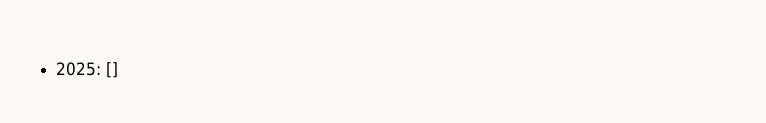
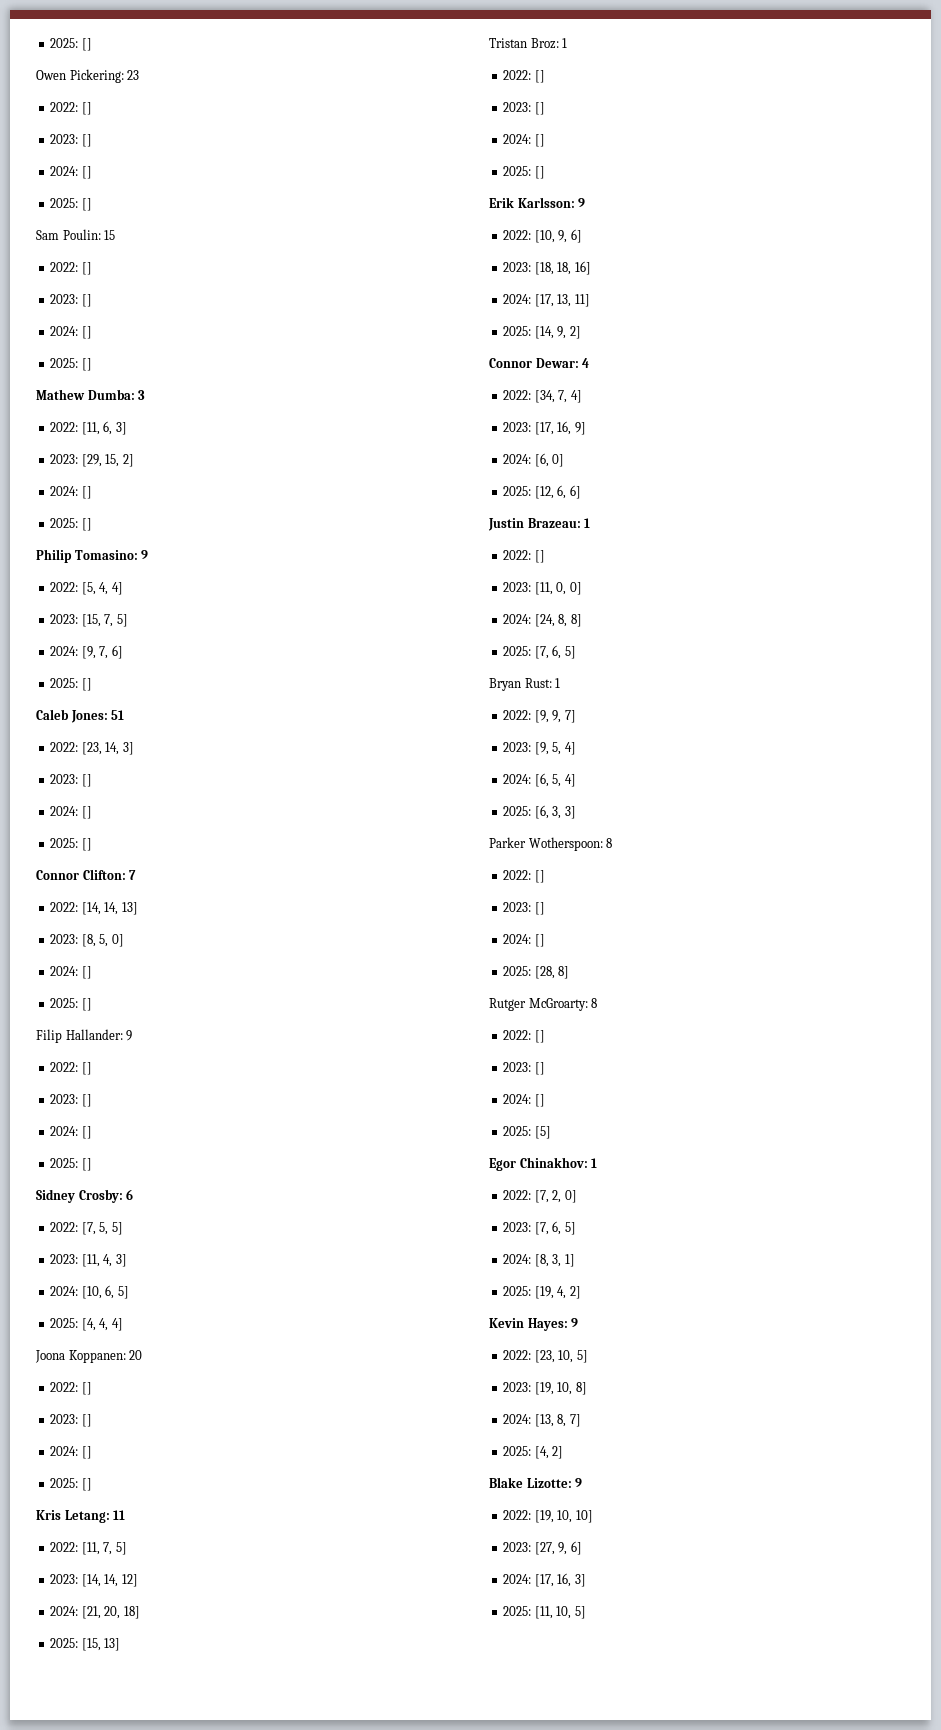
[56,62,119,78] 2025: [] -> [50,38,92,51] [36,69,140,83] [50,102,92,115] [50,134,92,147] [50,166,92,179] [50,198,92,211] [36,229,116,240] [50,262,92,275] [50,294,92,307] [50,326,92,339] [50,358,92,371] [36,389,146,400] [50,421,127,435] [50,454,134,467] [50,486,92,499] [50,518,92,531] [36,549,149,563] [50,582,123,595] [50,614,128,627] [50,645,123,659] [50,678,92,691] [36,709,125,723] [50,742,134,755] [50,774,92,787] [50,806,92,819] [50,838,92,851] [36,869,137,880] [50,902,138,915] [50,934,124,947] [50,966,92,979] [50,998,92,1011] [36,1029,133,1043] [50,1062,92,1075] [50,1094,92,1107] [50,1126,92,1139] [50,1158,92,1171] [36,1189,134,1203] [50,1222,123,1235] [50,1254,127,1267] [50,1285,129,1299] [50,1318,123,1331] [35,1350,143,1363] [50,1382,92,1395] [50,1414,92,1427] [50,1446,92,1459] [50,1478,92,1491] [36,1510,126,1523] [50,1542,127,1555] [50,1574,138,1587] [50,1606,140,1619] [50,1638,121,1651] [489,38,568,49] [503,70,545,83] [503,102,545,115] [503,134,545,147] [503,166,545,179] [489,197,586,208] [503,229,582,243] [503,261,591,275] [503,294,590,307] [503,326,581,339] [489,358,590,368] [503,390,582,403] [503,421,586,435] [503,453,565,467] [503,485,581,499] [488,518,591,531] [503,550,545,563] [503,582,582,595] [503,614,582,627] [503,645,576,659] [489,678,561,691] [503,710,576,723] [503,742,576,755] [503,773,576,787] [503,805,576,819] [489,837,613,851] [503,870,545,883] [503,902,545,915] [503,934,545,947] [503,966,570,979] [489,998,598,1011] [503,1030,545,1043] [503,1062,545,1075] [503,1094,545,1107] [503,1126,551,1139] [489,1157,598,1171] [503,1190,577,1203] [503,1221,576,1235] [503,1254,575,1267] [503,1286,581,1299] [489,1318,579,1331] [503,1350,588,1363] [503,1382,587,1395] [503,1414,581,1427] [503,1446,564,1459] [489,1477,583,1488] [503,1510,593,1523] [503,1541,582,1555] [503,1573,586,1587] [503,1606,586,1619] 2025: [] // Owen Pickering: 23 // 2022: [] // 2023: [] // 2024: [] // 2025: [] // Sam Poulin: 15 // 2022: [] // 2023: [] // 2024: [] // 2025: [] // Mathew Dumba: 3 // 2022: [11, 6, 3] // 2023: [29, 15, 2] // 2024: [] // 2025: [] // Philip Tomasino: 9 // 2022: [5, 4, 4] // 2023: [15, 7, 5] // 2024: [9, 7, 6] // 2025: [] // Caleb Jones: 51 // 2022: [23, 14, 3] // 2023: [] // 2024: [] // 2025: [] // Connor Clifton: 7 // 2022: [14, 14, 13] // 2023: [8, 5, 0] // 2024: [] // 2025: [] // Filip Hallander: 9 // 2022: [] // 2023: [] // 2024: [] // 2025: [] // Sidney Crosby: 6 // 2022: [7, 5, 5] // 2023: [11, 4, 3] // 2024: [10, 6, 5] // 2025: [4, 4, 4] // Joona Koppanen: 20 // 2022: [] // 2023: [] // 2024: [] // 2025: [] // Kris Letang: 11 // 2022: [11, 7, 5] // 2023: [14, 14, 12] // 2024: [21, 20, 18] // 2025: [15, 13] // Tristan Broz: 1 // 2022: [] // 2023: [] // 2024: [] // 2025: [] // Erik Karlsson: 9 // 2022: [10, 9, 6] // 2023: [18, 18, 16] // 2024: [17, 13, 11] // 2025: [14, 9, 2] // Connor Dewar: 4 // 2022: [34, 7, 4] // 2023: [17, 16, 9] // 2024: [6, 0] // 2025: [12, 6, 6] // Justin Brazeau: 1 // 2022: [] // 2023: [11, 0, 0] // 2024: [24, 8, 8] // 2025: [7, 6, 5] // Bryan Rust: 1 // 2022: [9, 9, 7] // 2023: [9, 5, 4] // 2024: [6, 5, 4] // 2025: [6, 3, 3] // Parker Wotherspoon: 8 // 2022: [] // 2023: [] // 2024: [] // 2025: [28, 8] // Rutger McGroarty: 8 // 2022: [] // 2023: [] // 2024: [] // 2025: [5] // Egor Chinakhov: 1 // 2022: [7, 2, 0] // 2023: [7, 6, 5] // 2024: [8, 3, 1] // 2025: [19, 4, 2] // Kevin Hayes: 9 // 2022: [23, 10, 5] // 2023: [19, 10, 8] // 2024: [13, 8, 7] // 2025: [4, 2] // Blake Lizotte: 9 // 2022: [19, 10, 10] // 2023: [27, 9, 6] // 2024: [17, 16, 3] // 2025: [11, 10, 5]

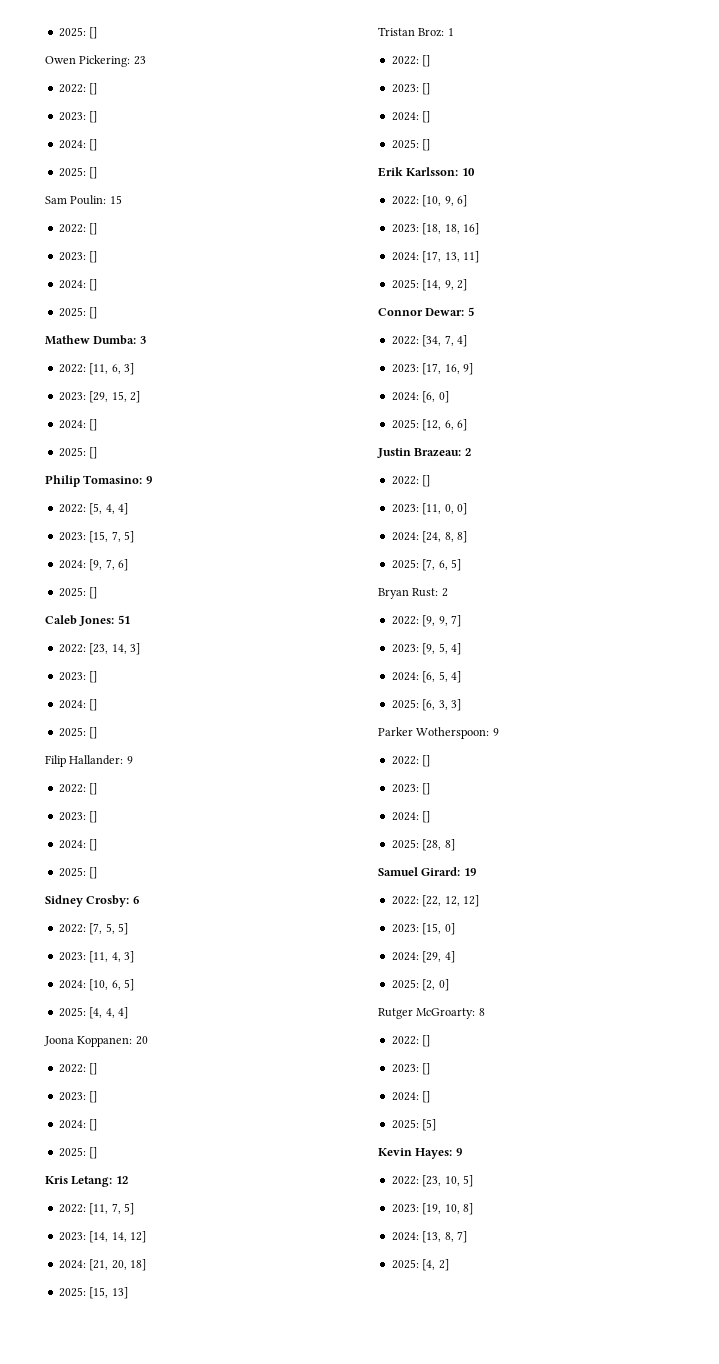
[36,869,137,880] [50,902,138,915] [50,934,124,947] [50,966,92,979] [50,998,92,1011] // Connor Clifton: 7 // 2022: [14, 14, 13] // 2023: [8, 5, 0] // 2024: [] // 2025: [] -> (98, 733) none
[113,1510,126,1520] 11 -> [115,1176,128,1184] 12
[578,198,586,208] 9 -> [461,168,475,176] 10
[582,358,590,368] 4 -> [467,307,474,316] 5
[584,518,591,528] 1 -> [464,448,471,456] 2
[555,678,561,688] 1 -> [441,588,448,597] 2
[606,838,613,848] 8 -> [492,728,499,736] 9
(570, 972) none -> [378,867,476,876] [391,895,479,907] [391,923,455,935] [391,951,455,963] [391,979,449,991] // Samuel Girard: 19 // 2022: [22, 12, 12] // 2023: [15, 0] // 2024: [29, 4] // 2025: [2, 0]
[489,1157,598,1171] [503,1190,577,1203] [503,1221,576,1235] [503,1254,575,1267] [503,1286,581,1299] // Egor Chinakhov: 1 // 2022: [7, 2, 0] // 2023: [7, 6, 5] // 2024: [8, 3, 1] // 2025: [19, 4, 2] -> (437, 1125) none
[489,1477,583,1488] [503,1510,593,1523] [503,1541,582,1555] [503,1573,586,1587] [503,1606,586,1619] // Blake Lizotte: 9 // 2022: [19, 10, 10] // 2023: [27, 9, 6] // 2024: [17, 16, 3] // 2025: [11, 10, 5] -> (449, 1265) none

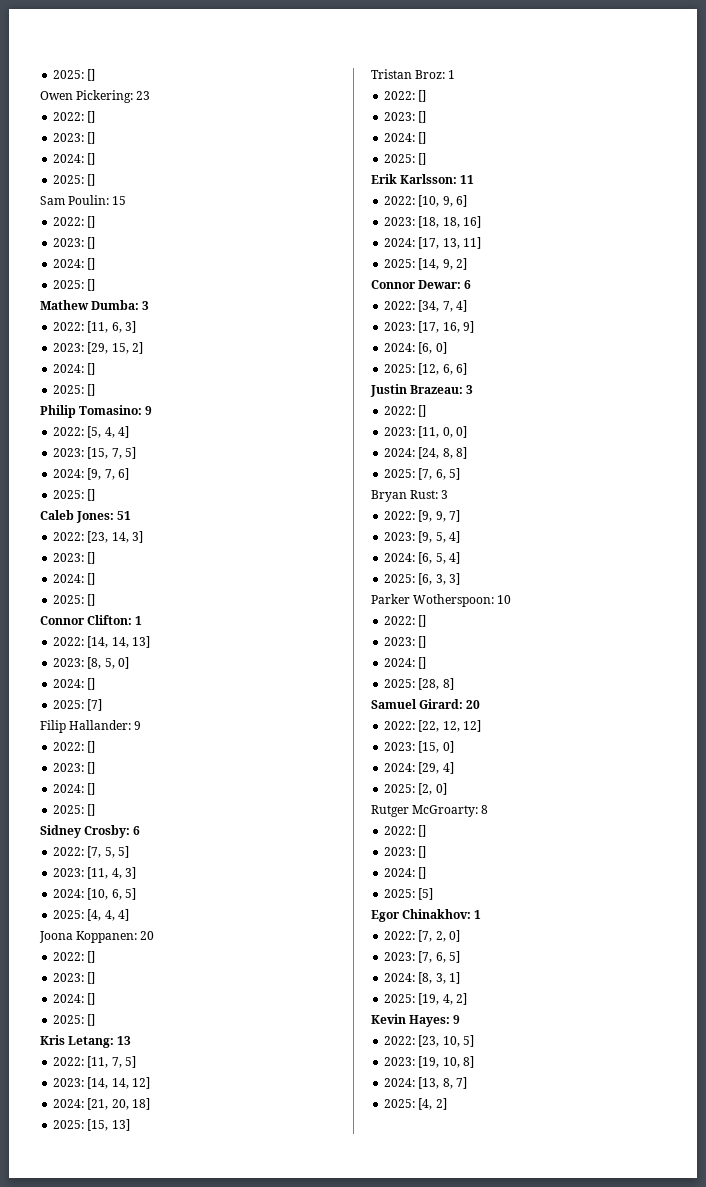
(98, 733) none -> [40,615,143,625] [53,636,150,648] [53,657,129,669] [53,678,96,690] [53,699,103,711] // Connor Clifton: 1 // 2022: [14, 14, 13] // 2023: [8, 5, 0] // 2024: [] // 2025: [7]
[115,1176,128,1184] 12 -> [117,1036,132,1045] 13
[461,168,475,176] 10 -> [460,175,475,184] 11
[467,307,474,316] 5 -> [464,280,472,289] 6
[464,448,471,456] 2 -> [466,385,474,394] 3
[441,588,448,597] 2 -> [441,490,449,499] 3
[492,728,499,736] 9 -> [497,595,512,604] 10
[463,868,476,876] 19 -> [466,700,481,709] 20
(437, 1125) none -> [371,909,482,922] [384,930,460,942] [384,951,460,963] [384,972,460,984] [384,993,467,1005] // Egor Chinakhov: 1 // 2022: [7, 2, 0] // 2023: [7, 6, 5] // 2024: [8, 3, 1] // 2025: [19, 4, 2]

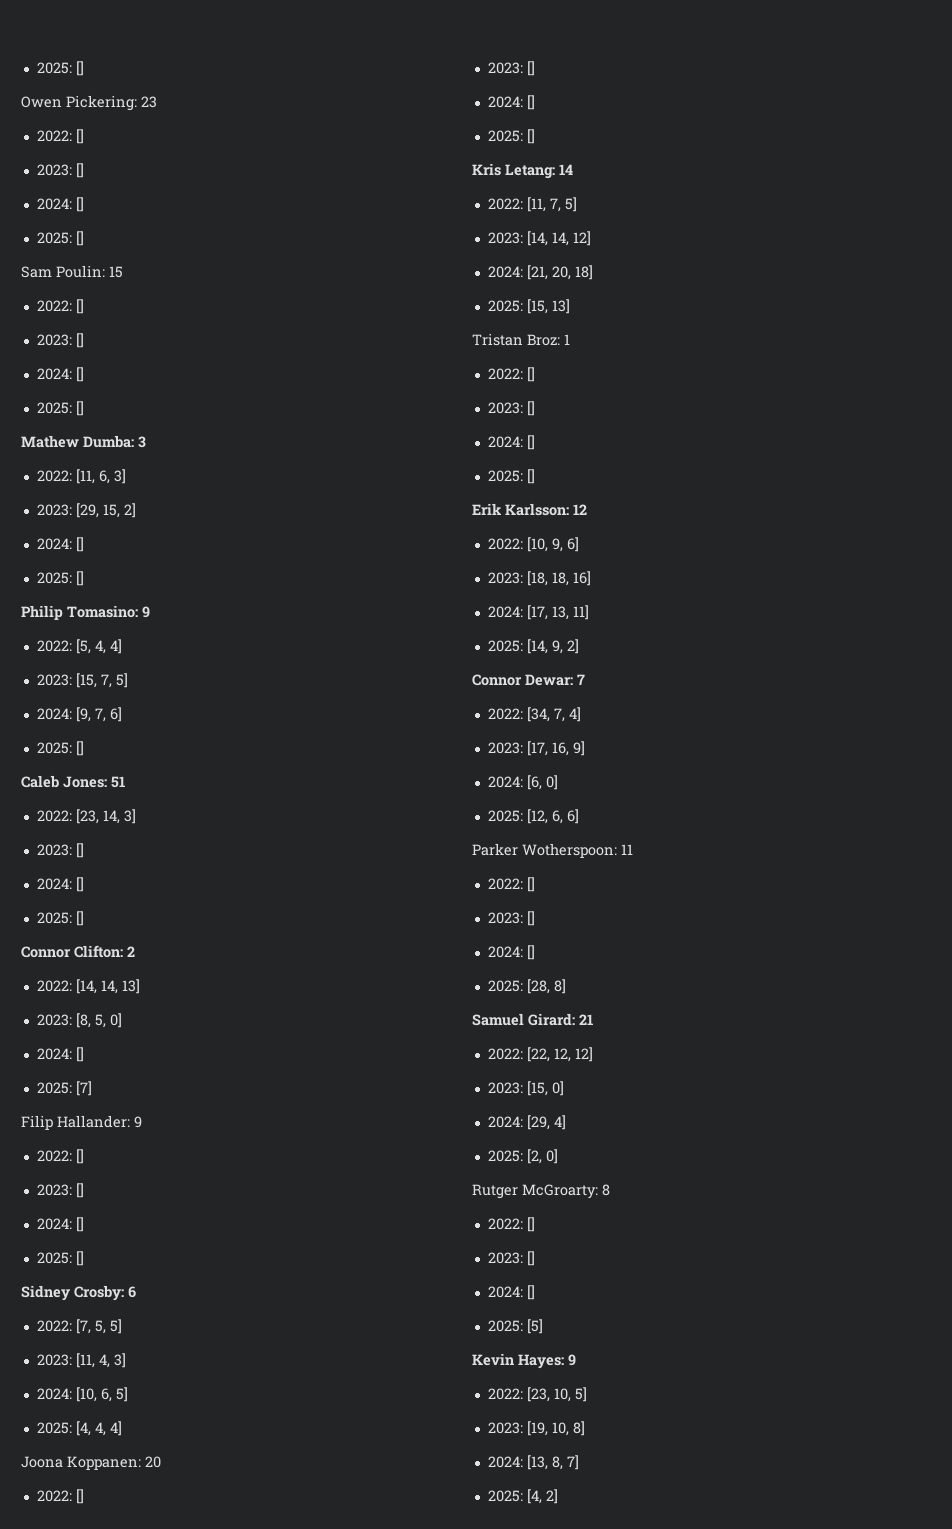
[135,616,143,625] 1 -> [127,946,135,957] 2
[117,1036,132,1045] 13 -> [559,164,573,175] 14
[460,175,475,184] 11 -> [573,504,587,515] 12
[464,280,472,289] 6 -> [577,674,585,685] 7
[370,384,474,397] [384,405,427,417] [384,426,467,438] [384,447,467,459] [384,468,460,480] [371,490,449,502] [384,510,460,522] [384,531,460,543] [384,552,460,564] [384,573,460,585] // Justin Brazeau: 3 // 2022: [] // 2023: [11, 0, 0] // 2024: [24, 8, 8] // 2025: [7, 6, 5] // Bryan Rust: 3 // 2022: [9, 9, 7] // 2023: [9, 5, 4] // 2024: [6, 5, 4] // 2025: [6, 3, 3] -> (579, 816) none
[497,595,512,604] 10 -> [621,844,633,855] 11
[466,700,481,709] 20 -> [579,1014,593,1025] 21
[371,909,482,922] [384,930,460,942] [384,951,460,963] [384,972,460,984] [384,993,467,1005] // Egor Chinakhov: 1 // 2022: [7, 2, 0] // 2023: [7, 6, 5] // 2024: [8, 3, 1] // 2025: [19, 4, 2] -> (543, 1326) none

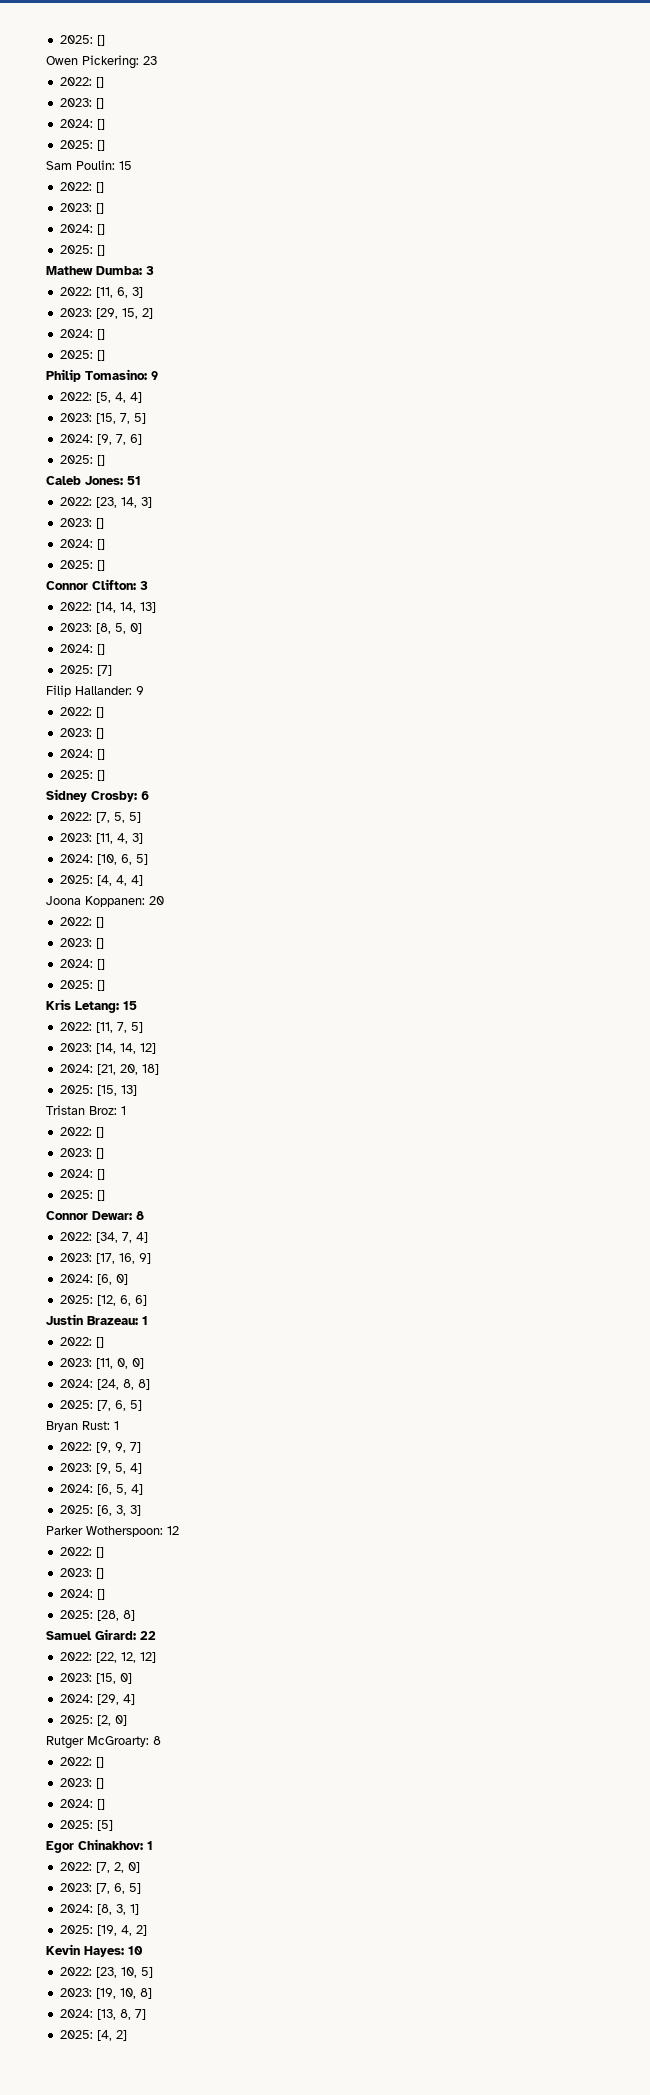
[127,946,135,957] 2 -> [140,581,148,590] 3
[559,164,573,175] 14 -> [123,1001,137,1010] 15
[472,503,587,516] [487,537,579,552] [487,571,591,586] [487,605,589,620] [487,639,579,654] // Erik Karlsson: 12 // 2022: [10, 9, 6] // 2023: [18, 18, 16] // 2024: [17, 13, 11] // 2025: [14, 9, 2] -> (105, 1195) none
[577,674,585,685] 7 -> [136,1211,144,1220] 8
(579, 816) none -> [46,1314,148,1325] [59,1337,104,1348] [59,1358,144,1369] [59,1379,150,1390] [59,1400,142,1411] [46,1421,119,1432] [59,1442,141,1453] [59,1463,142,1474] [59,1484,143,1495] [59,1505,141,1516] // Justin Brazeau: 1 // 2022: [] // 2023: [11, 0, 0] // 2024: [24, 8, 8] // 2025: [7, 6, 5] // Bryan Rust: 1 // 2022: [9, 9, 7] // 2023: [9, 5, 4] // 2024: [6, 5, 4] // 2025: [6, 3, 3]
[621,844,633,855] 11 -> [167,1526,179,1535] 12
[579,1014,593,1025] 21 -> [140,1631,156,1640] 22
(543, 1326) none -> [46,1839,153,1853] [59,1862,140,1873] [59,1883,141,1894] [59,1904,139,1915] [59,1925,147,1936] // Egor Chinakhov: 1 // 2022: [7, 2, 0] // 2023: [7, 6, 5] // 2024: [8, 3, 1] // 2025: [19, 4, 2]
[568,1354,576,1366] 9 -> [128,1946,143,1955] 10

